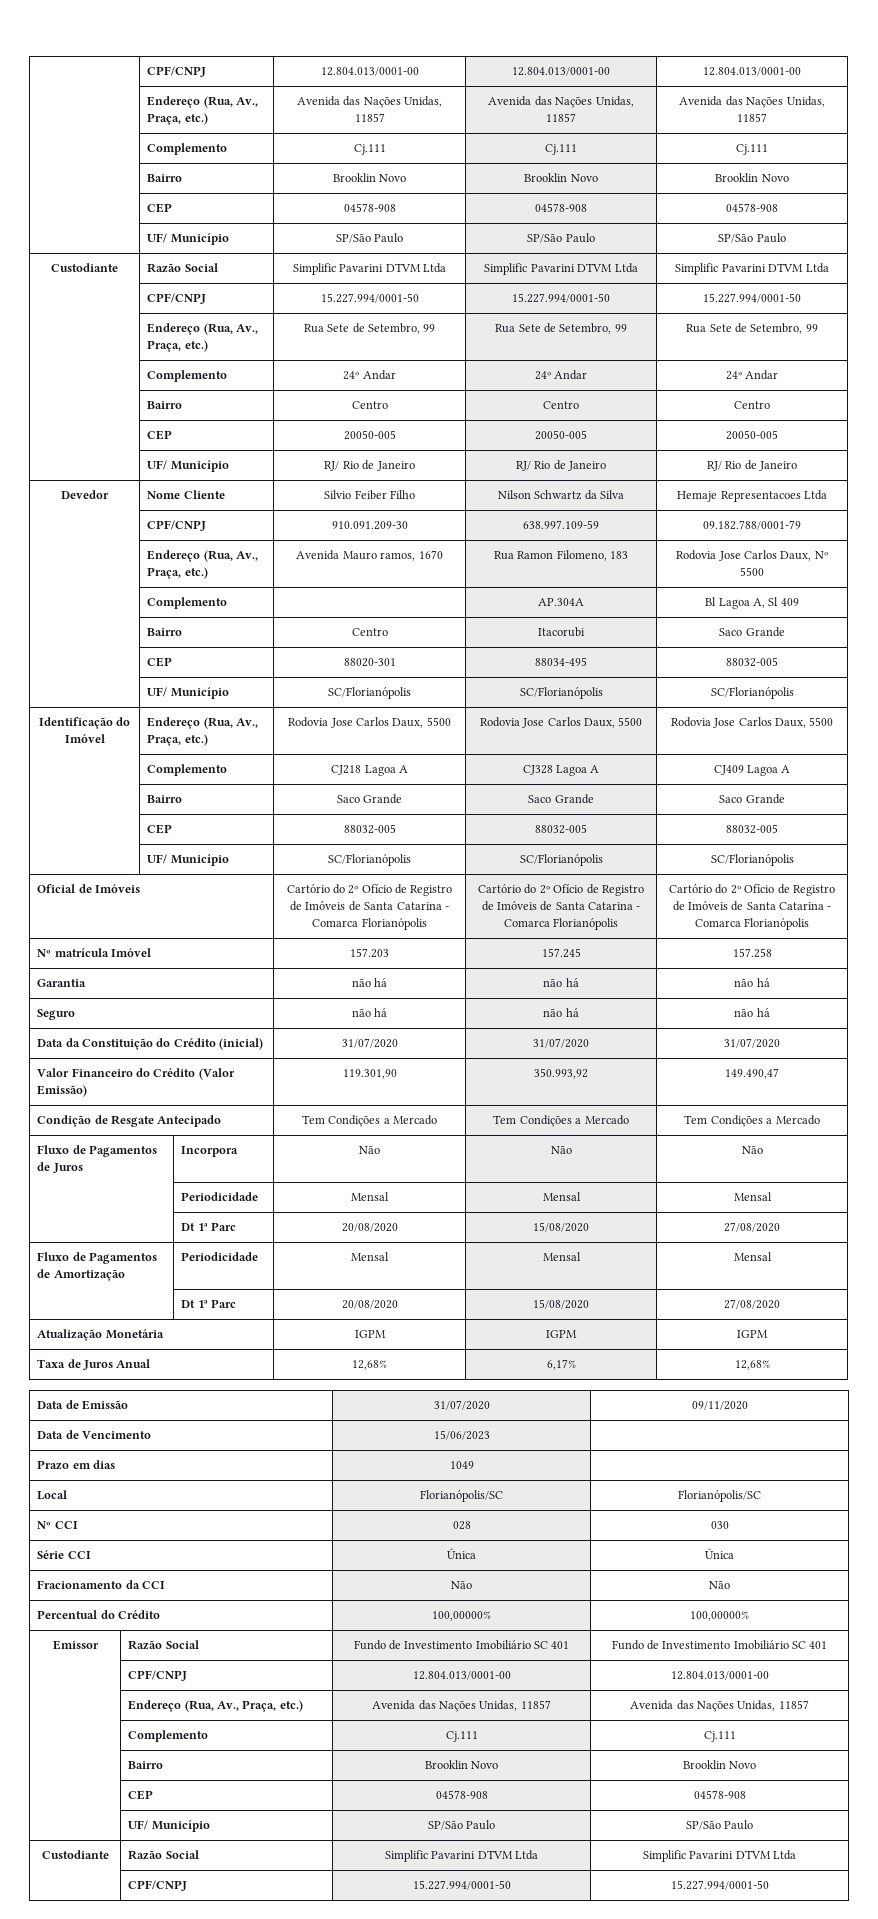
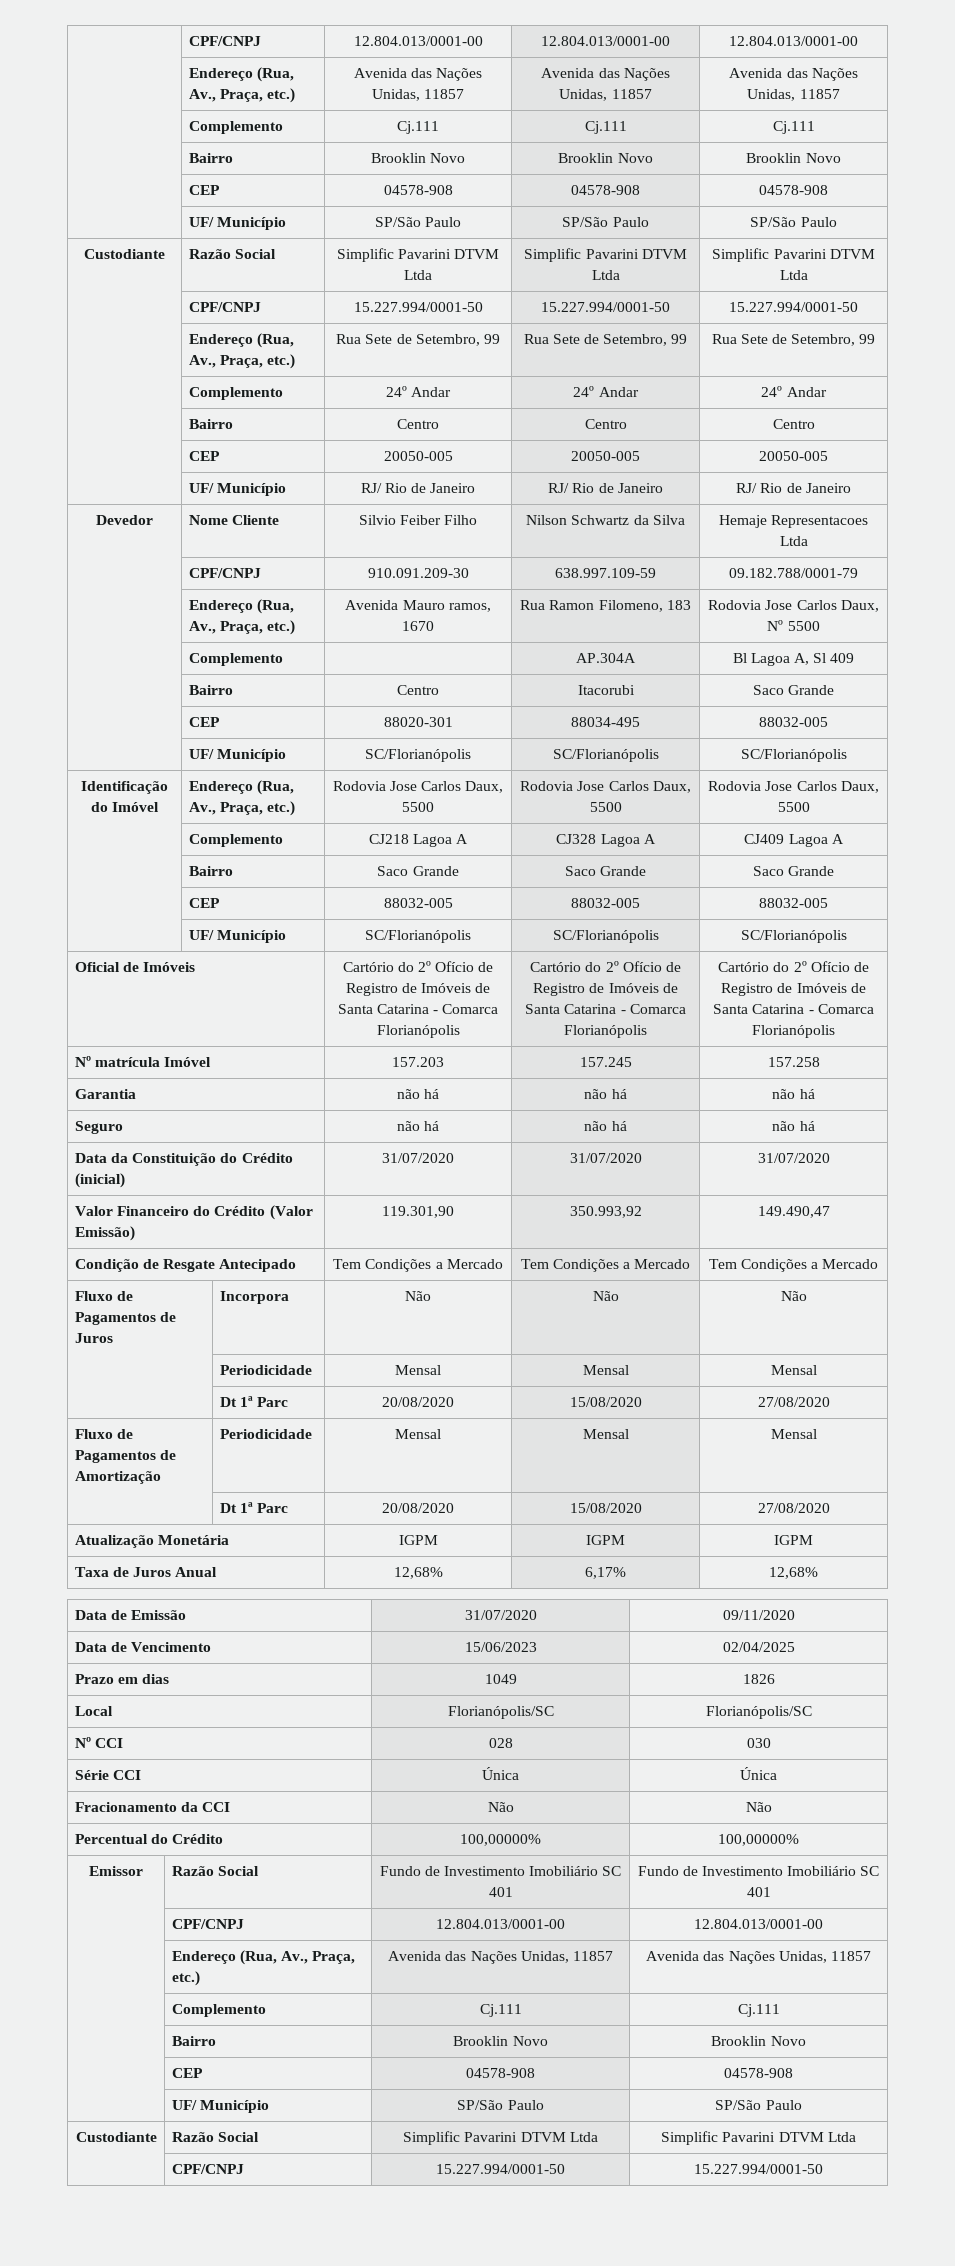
(490, 1435) none -> [722,1642,795,1652] 02/04/2025
(474, 1465) none -> [742,1674,775,1684] 1826

